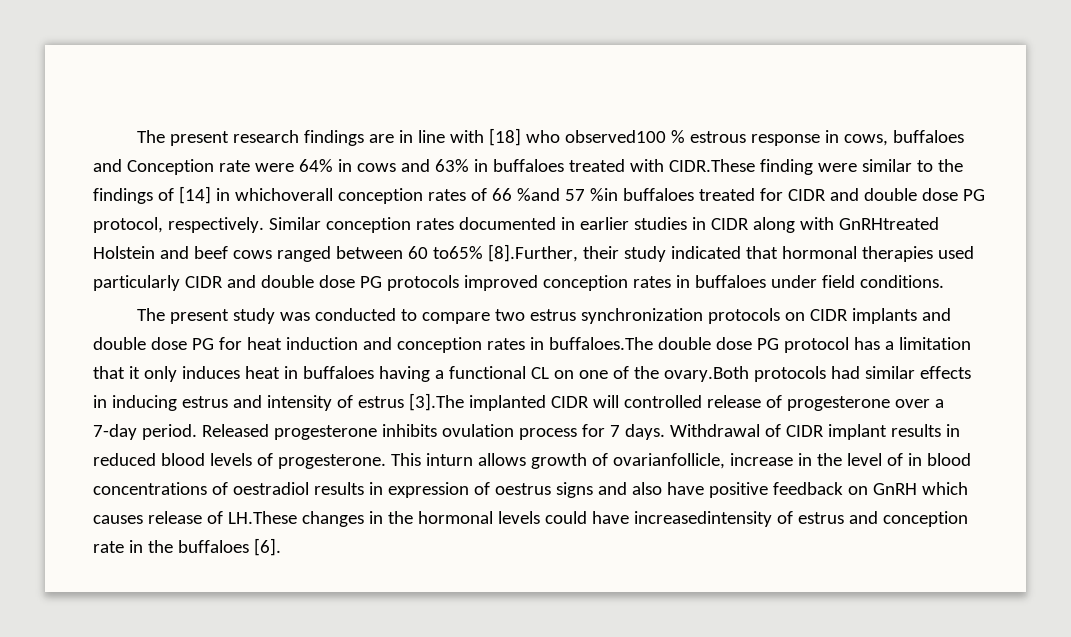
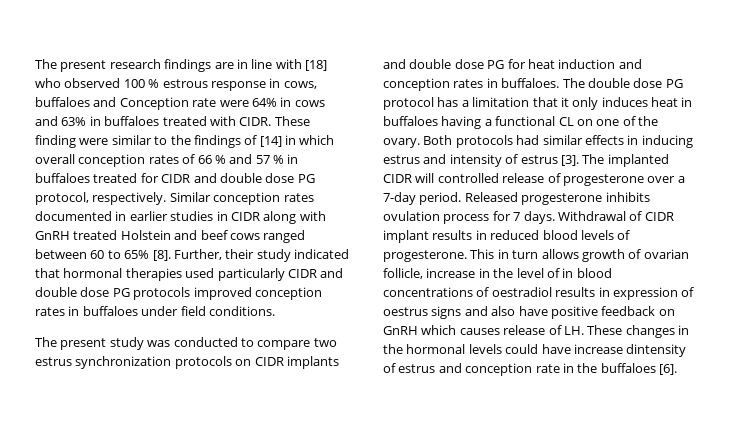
[565,130,667,143] observed100 -> [64,78,145,88] observed 100
[668,159,755,172] CIDR.These -> [239,116,310,126] CIDR. These
[234,188,333,201] whichoverall -> [299,135,335,145] [35,154,75,164] which overall
[516,188,618,201] %and 57 %in -> [214,154,299,164] % and 57 % in
[838,217,939,230] GnRHtreated -> [35,230,118,240] GnRH treated
[432,244,578,262] to65% [8].Further, -> [107,249,222,261] to 65% [8]. Further,
[548,337,653,350] buffaloes.The -> [501,78,585,88] buffaloes. The
[663,366,749,382] ovary.Both -> [383,135,453,148] ovary. Both
[408,393,464,411] [3].The -> [560,154,605,166] [3]. The
[425,453,473,466] inturn -> [497,249,539,259] in turn
[612,453,725,469] ovarianfollicle, -> [643,249,689,259] [383,268,423,279] ovarian follicle,
[227,511,297,524] LH.These -> [563,325,623,335] LH. These
[633,511,772,527] increasedintensity -> [573,344,687,357] increase dintensity

